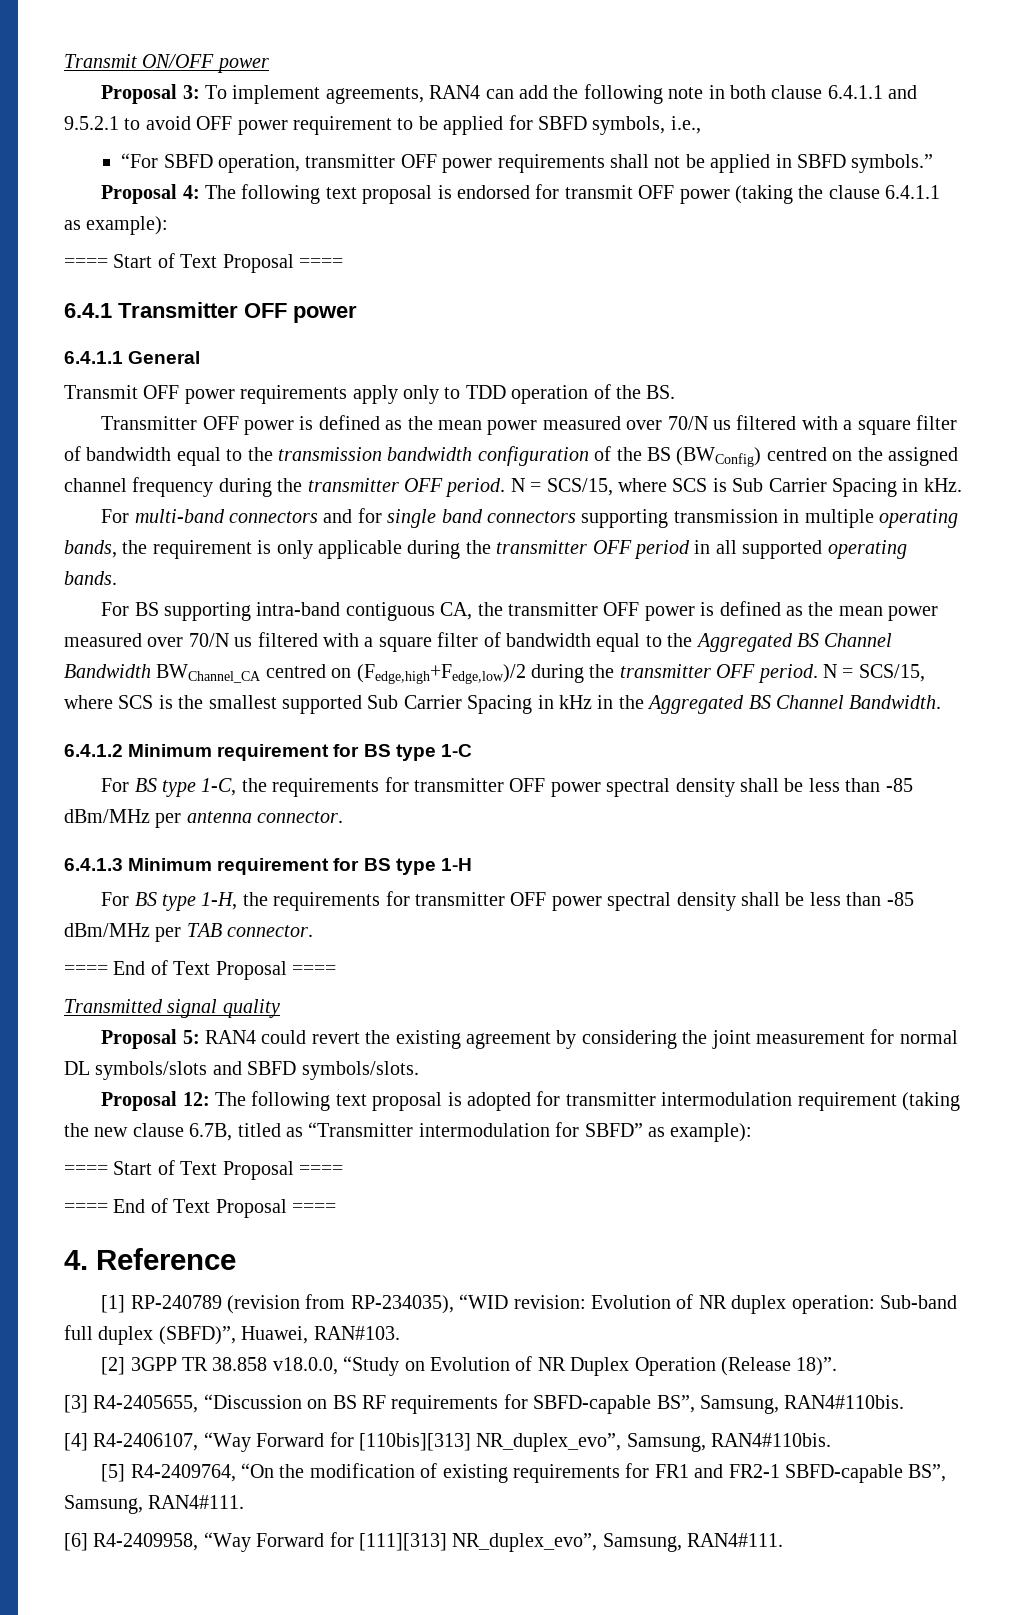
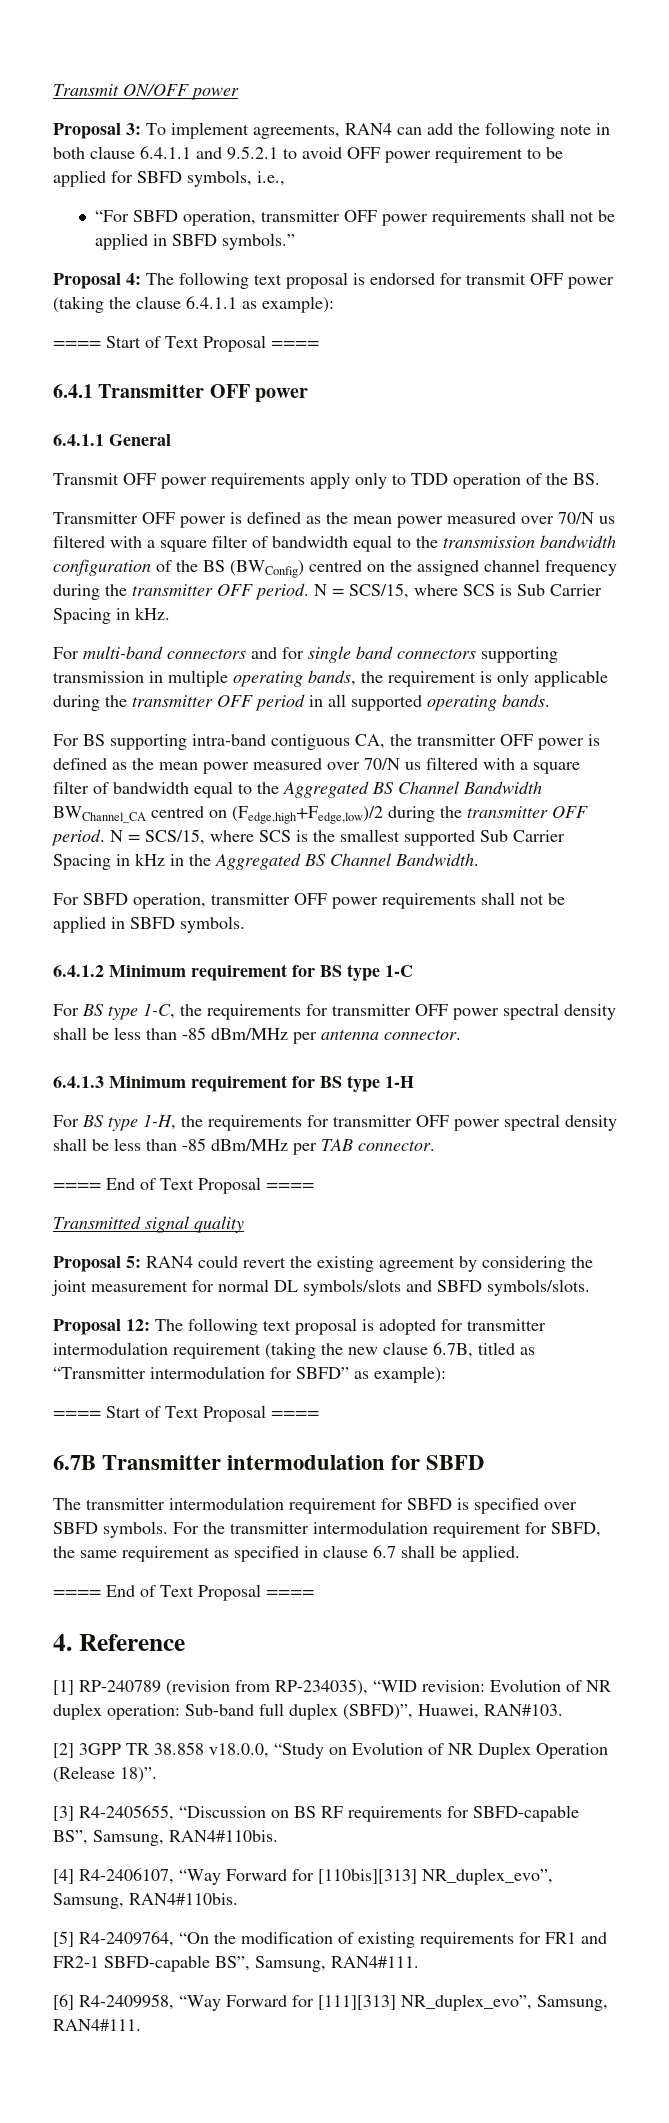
(942, 702) none -> [53,892,565,909] [53,916,245,933] // For SBFD operation, transmitter OFF power requirements shall not be applied in SBFD symbols.
(343, 1170) none -> [53,1455,485,1470] [53,1497,577,1514] [53,1521,601,1538] [53,1545,520,1562] // 6.7B Transmitter intermodulation for SBFD // The transmitter intermodulation requirement for SBFD is specified over SBFD symbols. For the transmitter intermodulation requirement for SBFD, the same requirement as specified in clause 6.7 shall be applied.

